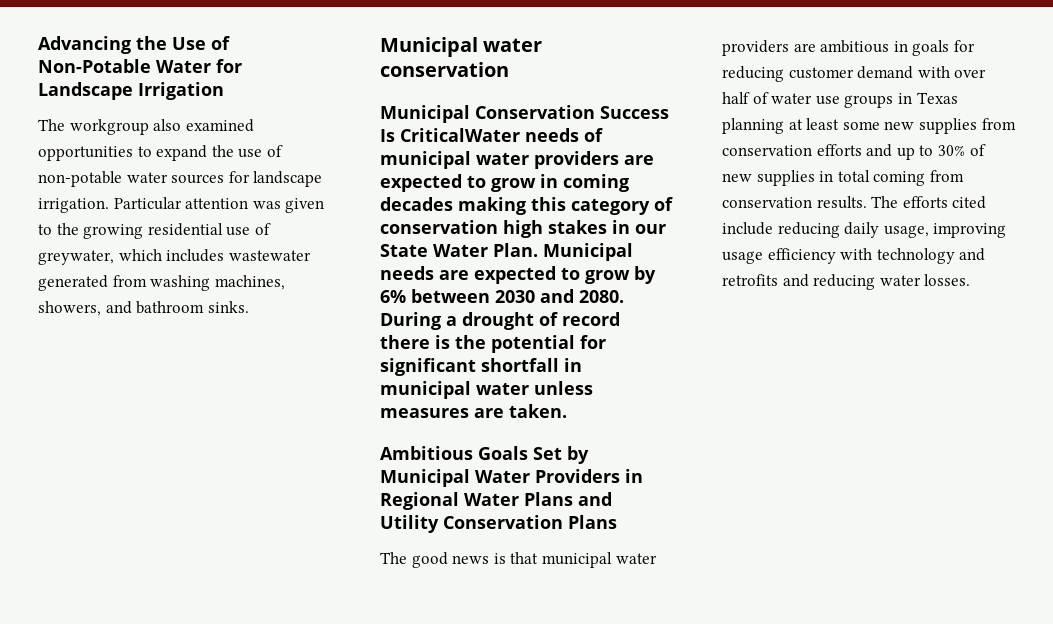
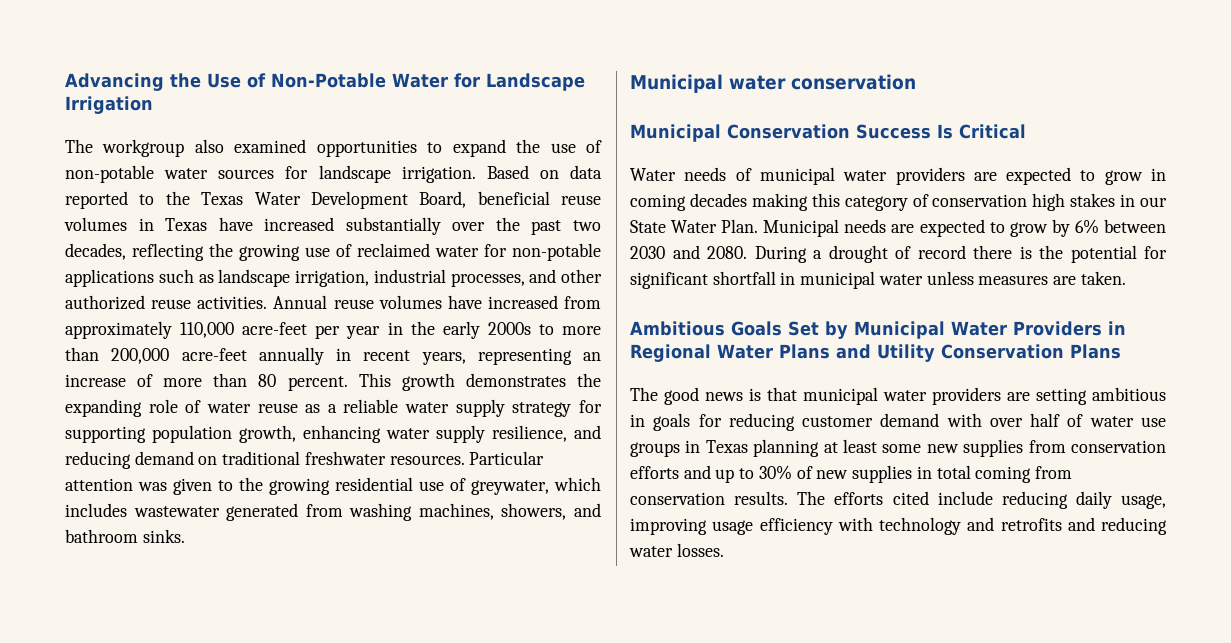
(109, 205) none -> [486,165,602,179] [65,191,601,209] [64,217,601,235] [65,243,601,261] [65,269,602,287] [65,295,601,310] [65,321,602,339] [65,347,601,365] [65,373,601,391] [65,399,602,417] [65,425,601,443] [65,451,465,469] Based on data reported to the Texas Water Development Board, beneficial reuse volumes in Texas have increased substantially over the past two decades, reflecting the growing use of reclaimed water for non-potable applications such as landscape irrigation, industrial processes, and other authorized reuse activities. Annual reuse volumes have increased from approximately 110,000 acre-feet per year in the early 2000s to more than 200,000 acre-feet annually in recent years, representing an increase of more than 80 percent. This growth demonstrates the expanding role of water reuse as a reliable water supply strategy for supporting population growth, enhancing water supply resilience, and reducing demand on traditional freshwater resources.
[400,128,520,142] CriticalWater -> [959,124,1026,139] [630,168,676,181] Critical // Water
(816, 47) none -> [1036,388,1087,405] setting

